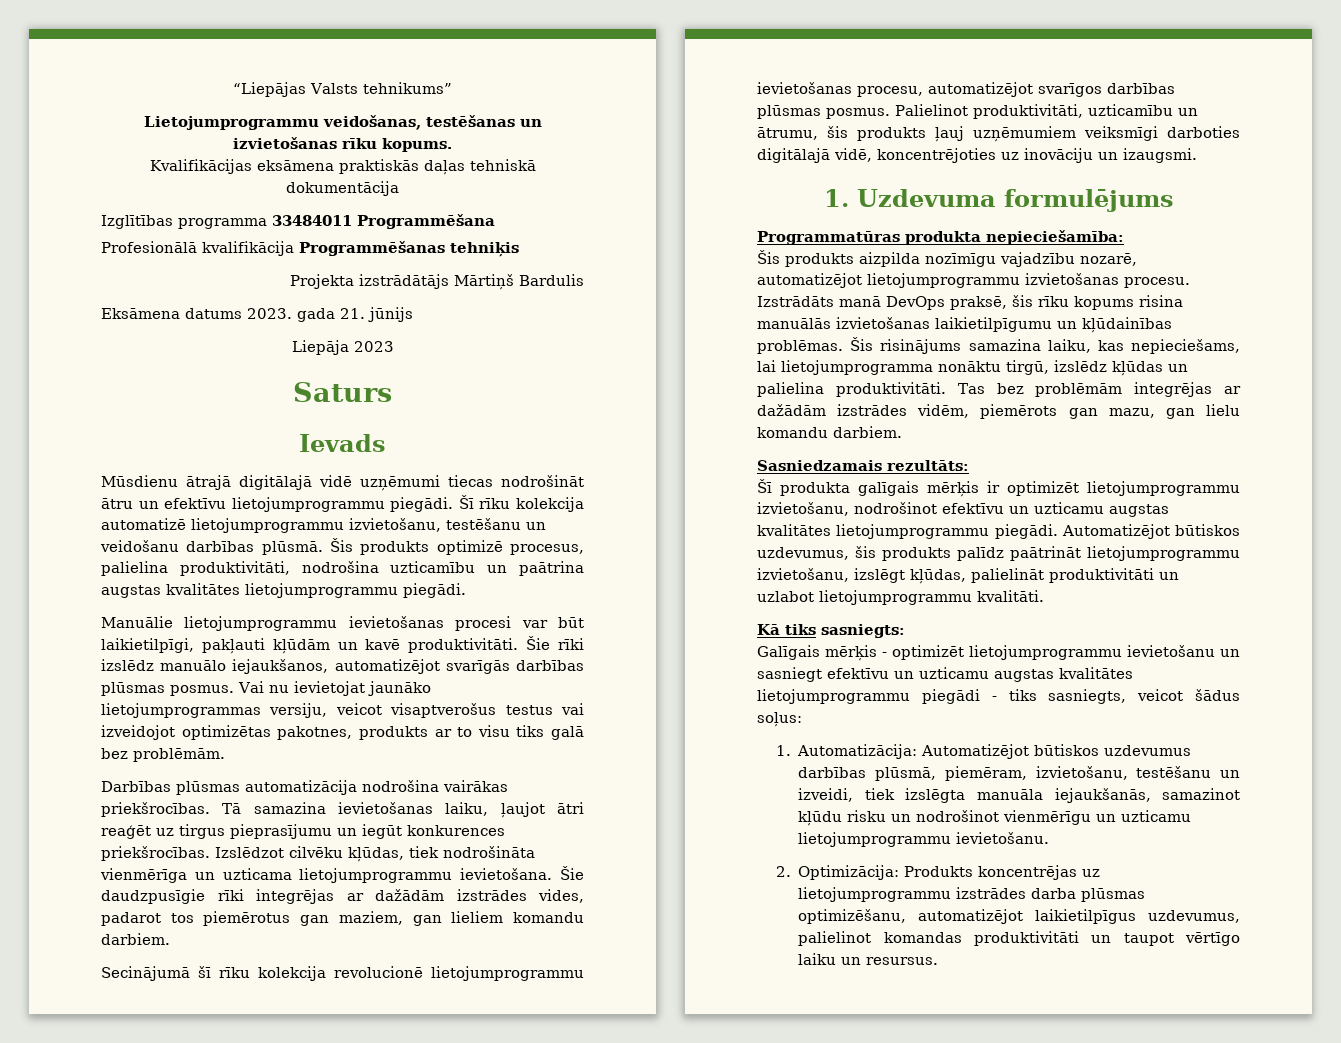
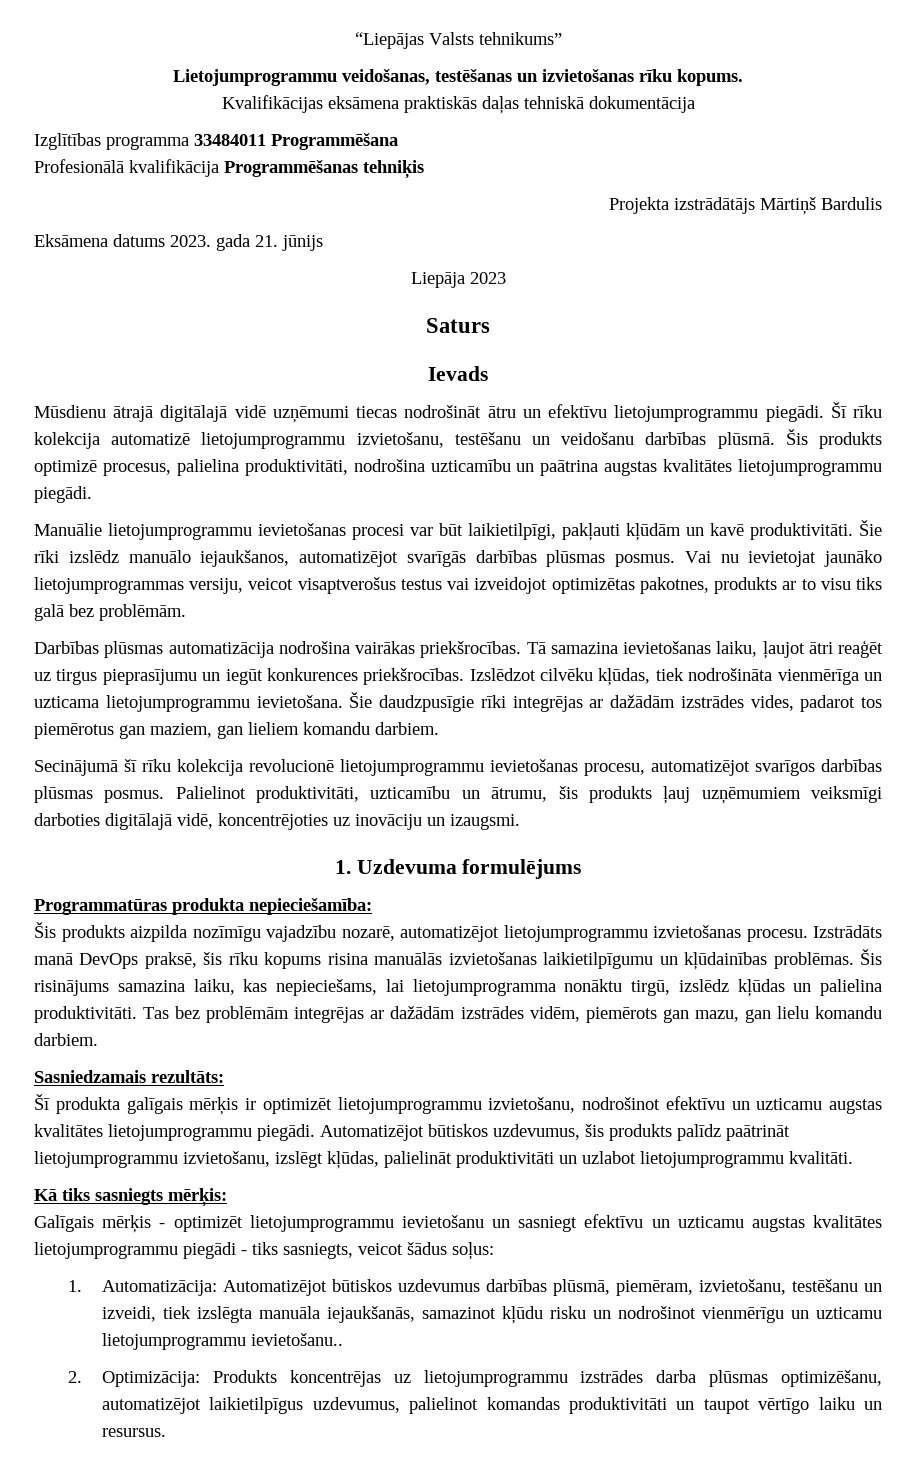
[821,624,905,638] sasniegts: -> [95,1188,227,1207] sasniegts mērķis:
[956,832,1050,844] ievietošanu. -> [251,1333,344,1346] ievietošanu..

